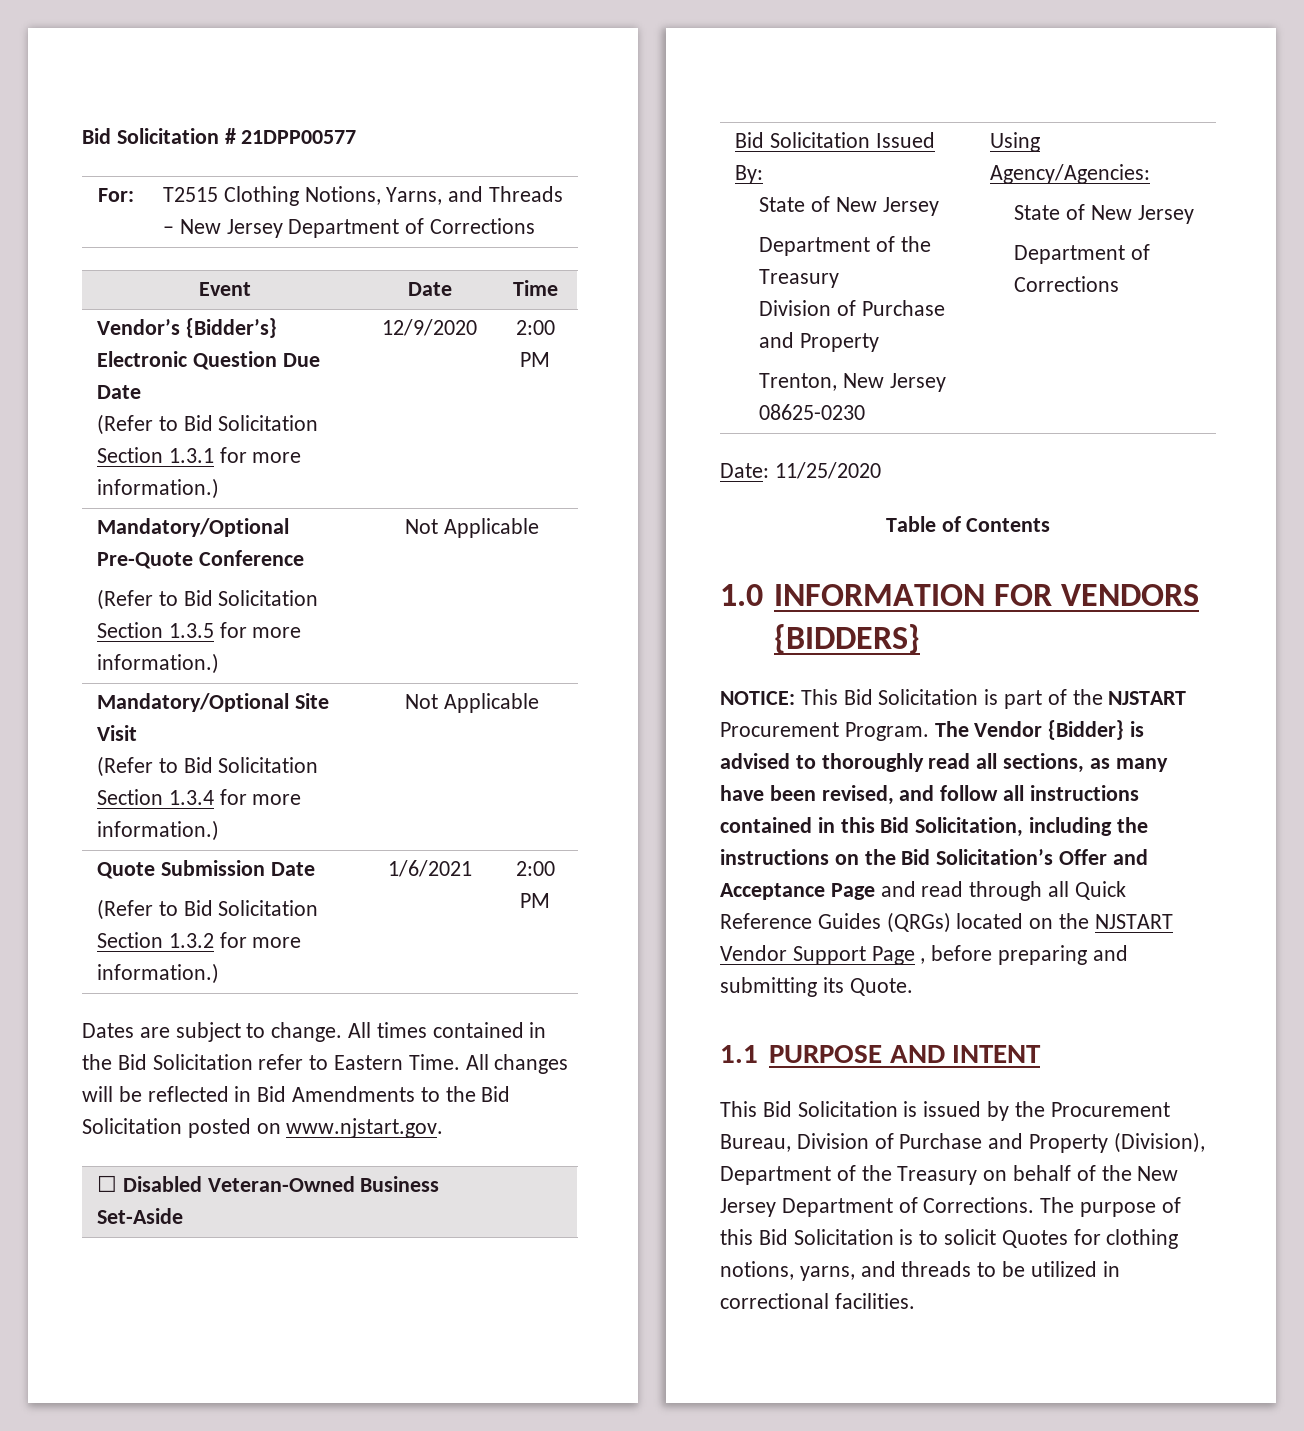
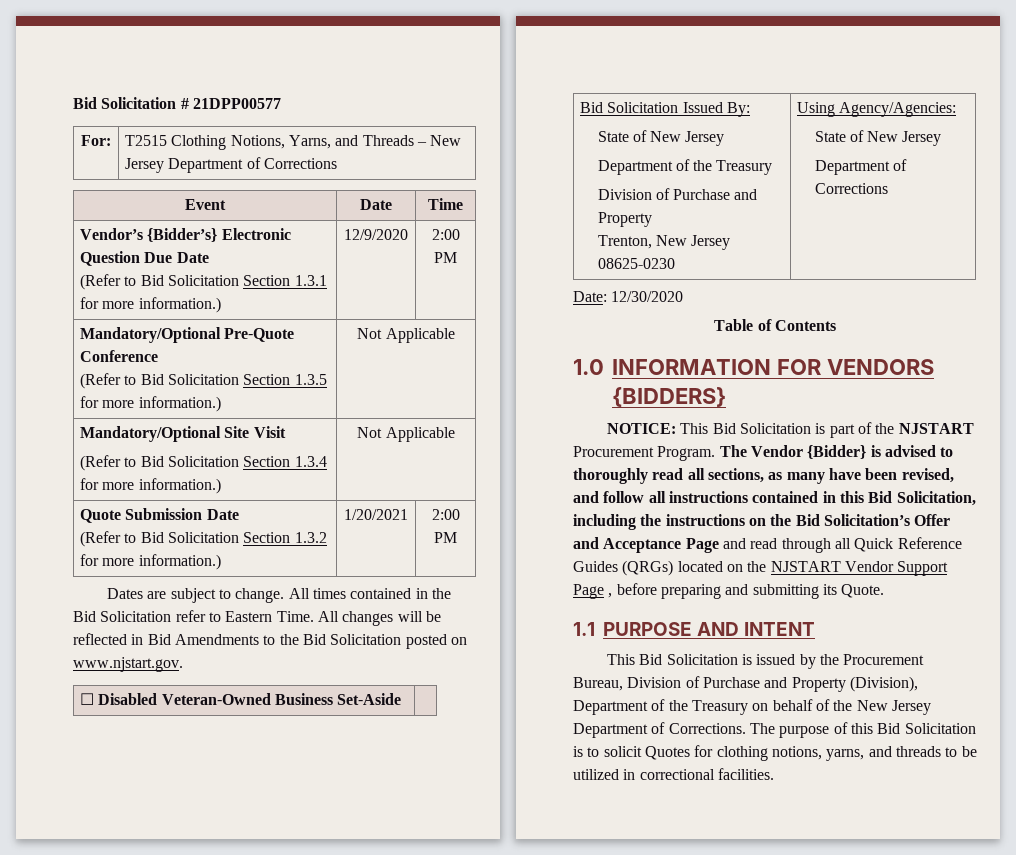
[387,860,472,877] 1/6/2021 -> [344,509,408,520] 1/20/2021
[774,462,881,479] 11/25/2020 -> [611,291,684,302] 12/30/2020

